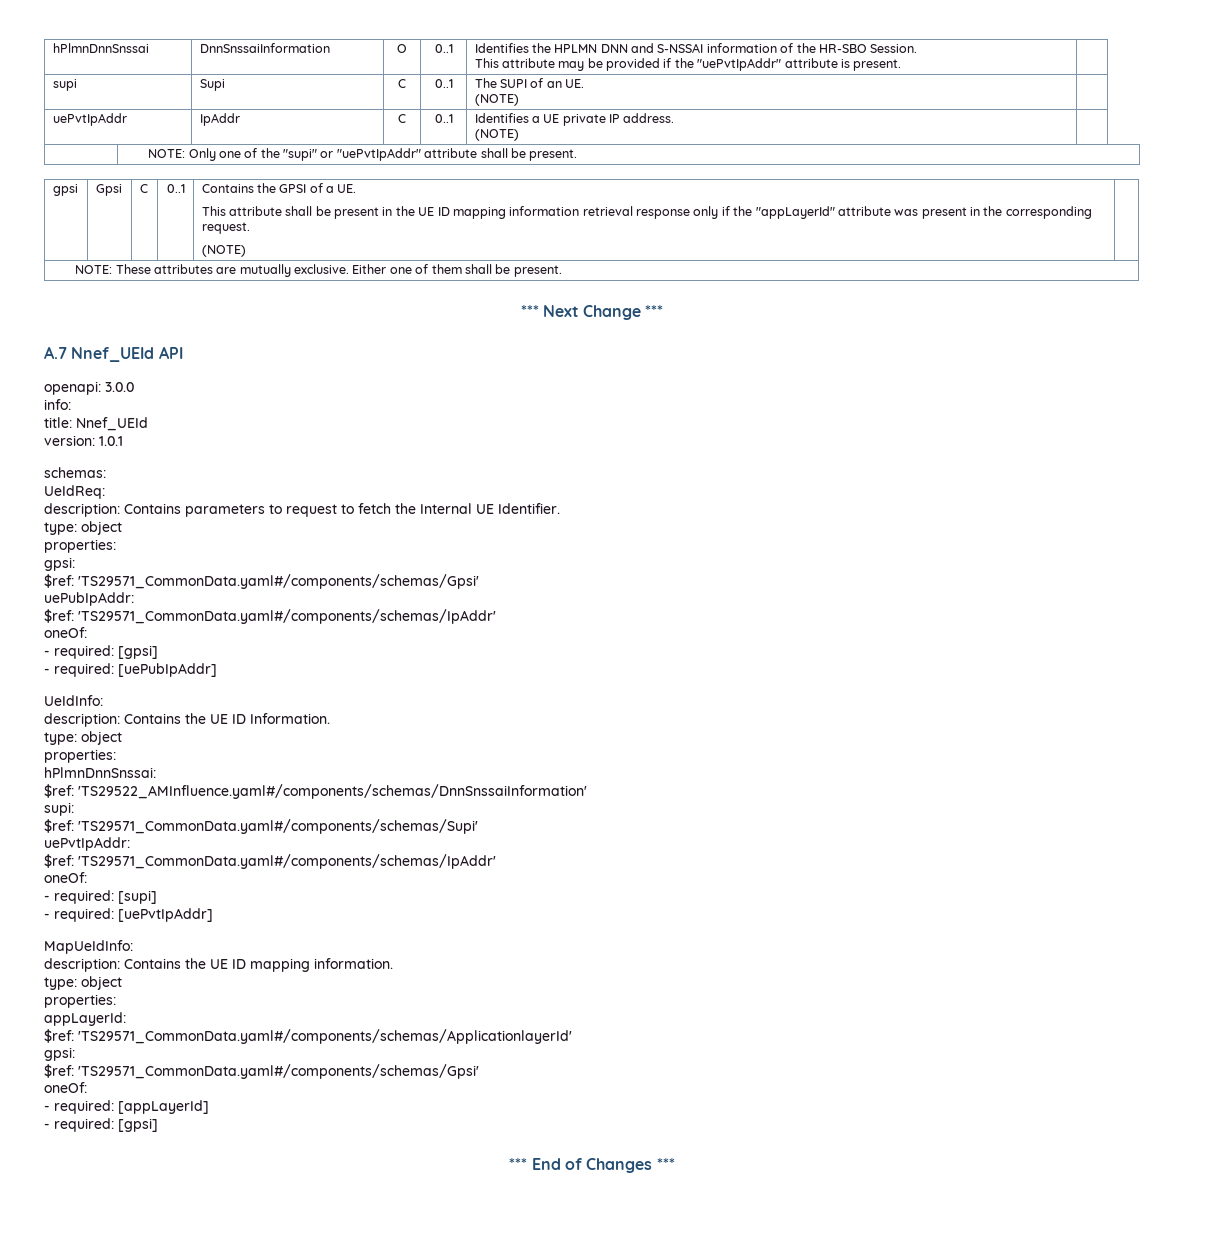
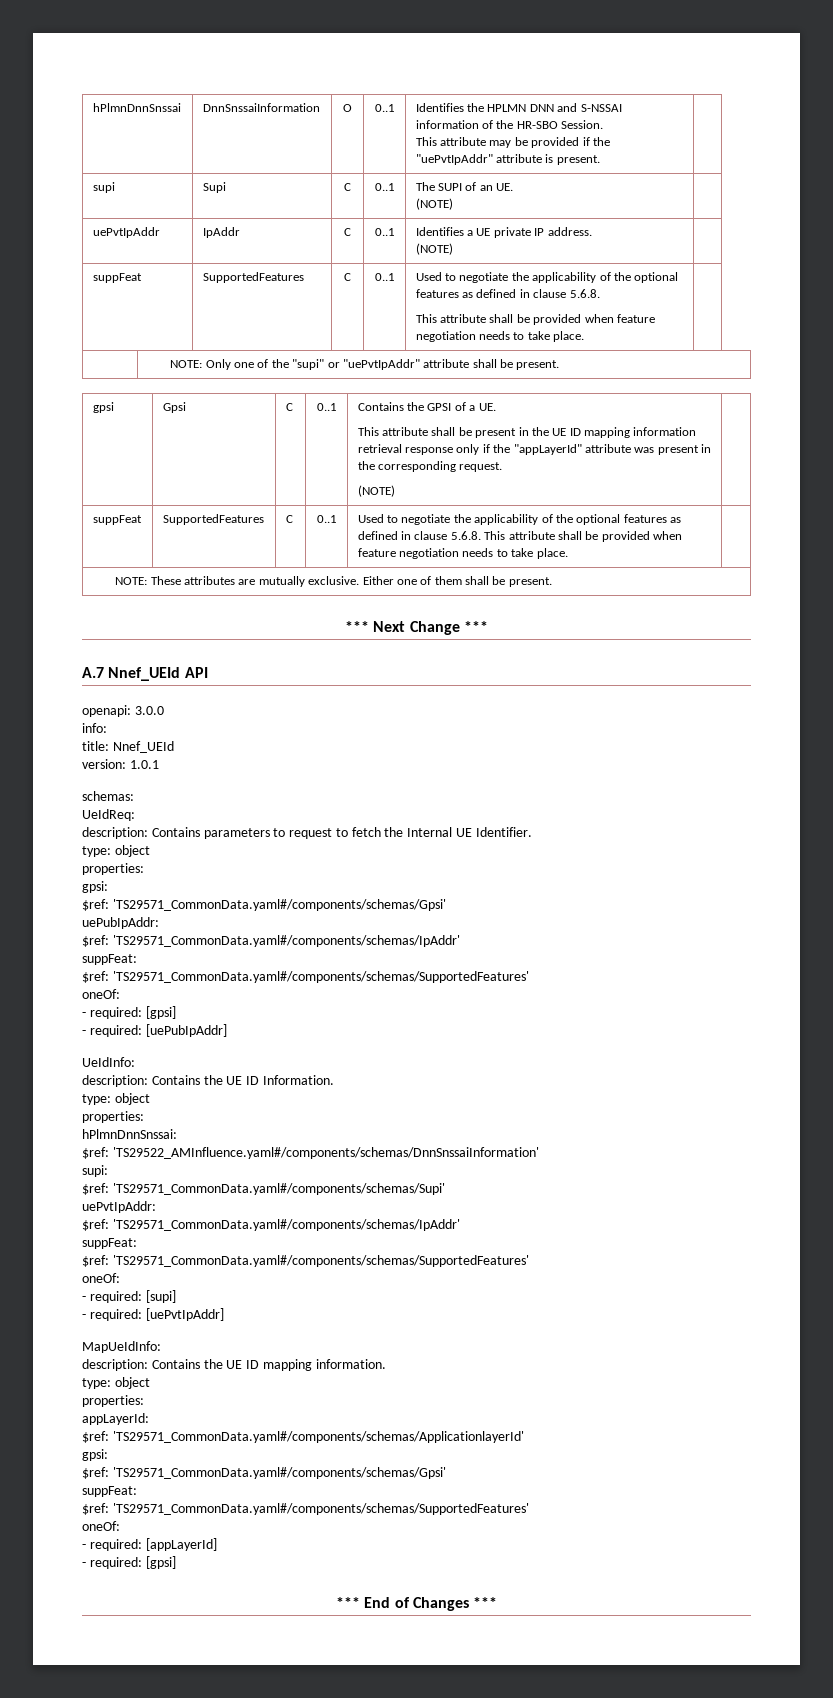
(519, 135) none -> [92,273,142,283] [202,272,304,283] [344,273,351,281] [374,273,395,281] [415,272,679,283] [415,289,600,298] [415,314,655,325] [415,331,585,342] // suppFeat | SupportedFeatures | C | 0..1 | Used to negotiate the applicability of the optional features as defined in clause 5.6.8. // This attribute shall be provided when feature negotiation needs to take place. |
(246, 251) none -> [92,515,142,525] [162,514,264,525] [285,515,293,523] [316,515,337,523] [357,514,682,525] [357,531,683,542] [357,548,568,559] // suppFeat | SupportedFeatures | C | 0..1 | Used to negotiate the applicability of the optional features as defined in clause 5.6.8. This attribute shall be provided when feature negotiation needs to take place. |
(496, 616) none -> [82,954,137,965] [82,971,529,983] // suppFeat: // $ref: 'TS29571_CommonData.yaml#/components/schemas/SupportedFeatures'
(496, 861) none -> [82,1238,137,1249] [82,1255,529,1267] // suppFeat: // $ref: 'TS29571_CommonData.yaml#/components/schemas/SupportedFeatures'
(479, 1071) none -> [82,1486,137,1497] [82,1503,529,1515] // suppFeat: // $ref: 'TS29571_CommonData.yaml#/components/schemas/SupportedFeatures'

